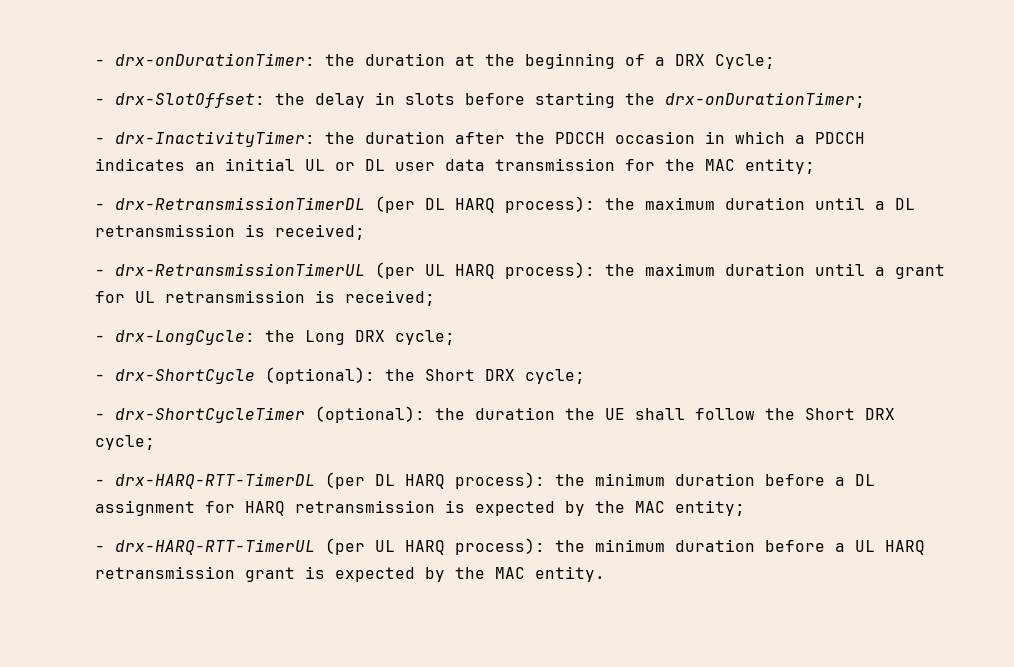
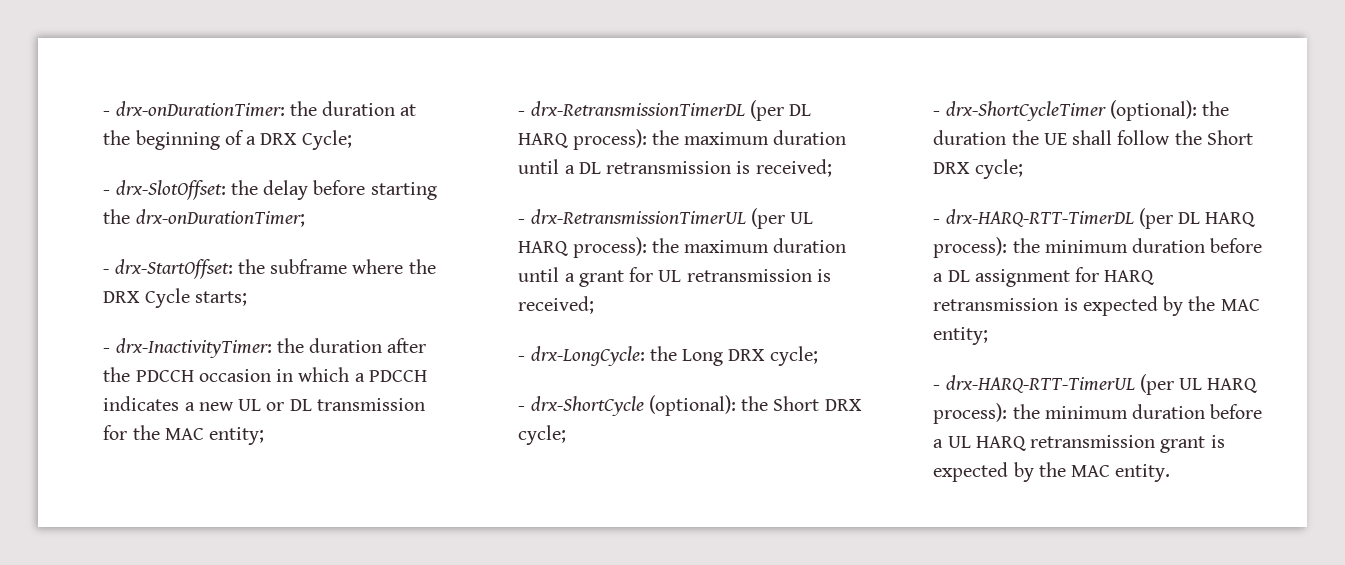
[375,92,456,105] in slots -> (309, 190) none
(866, 100) none -> [103,259,436,279] [103,288,247,308] // - drx-StartOffset: the subframe where the DRX Cycle starts;
[195,158,296,171] an initial -> [184,402,234,411] a new
[395,159,486,171] user data -> (312, 405) none

